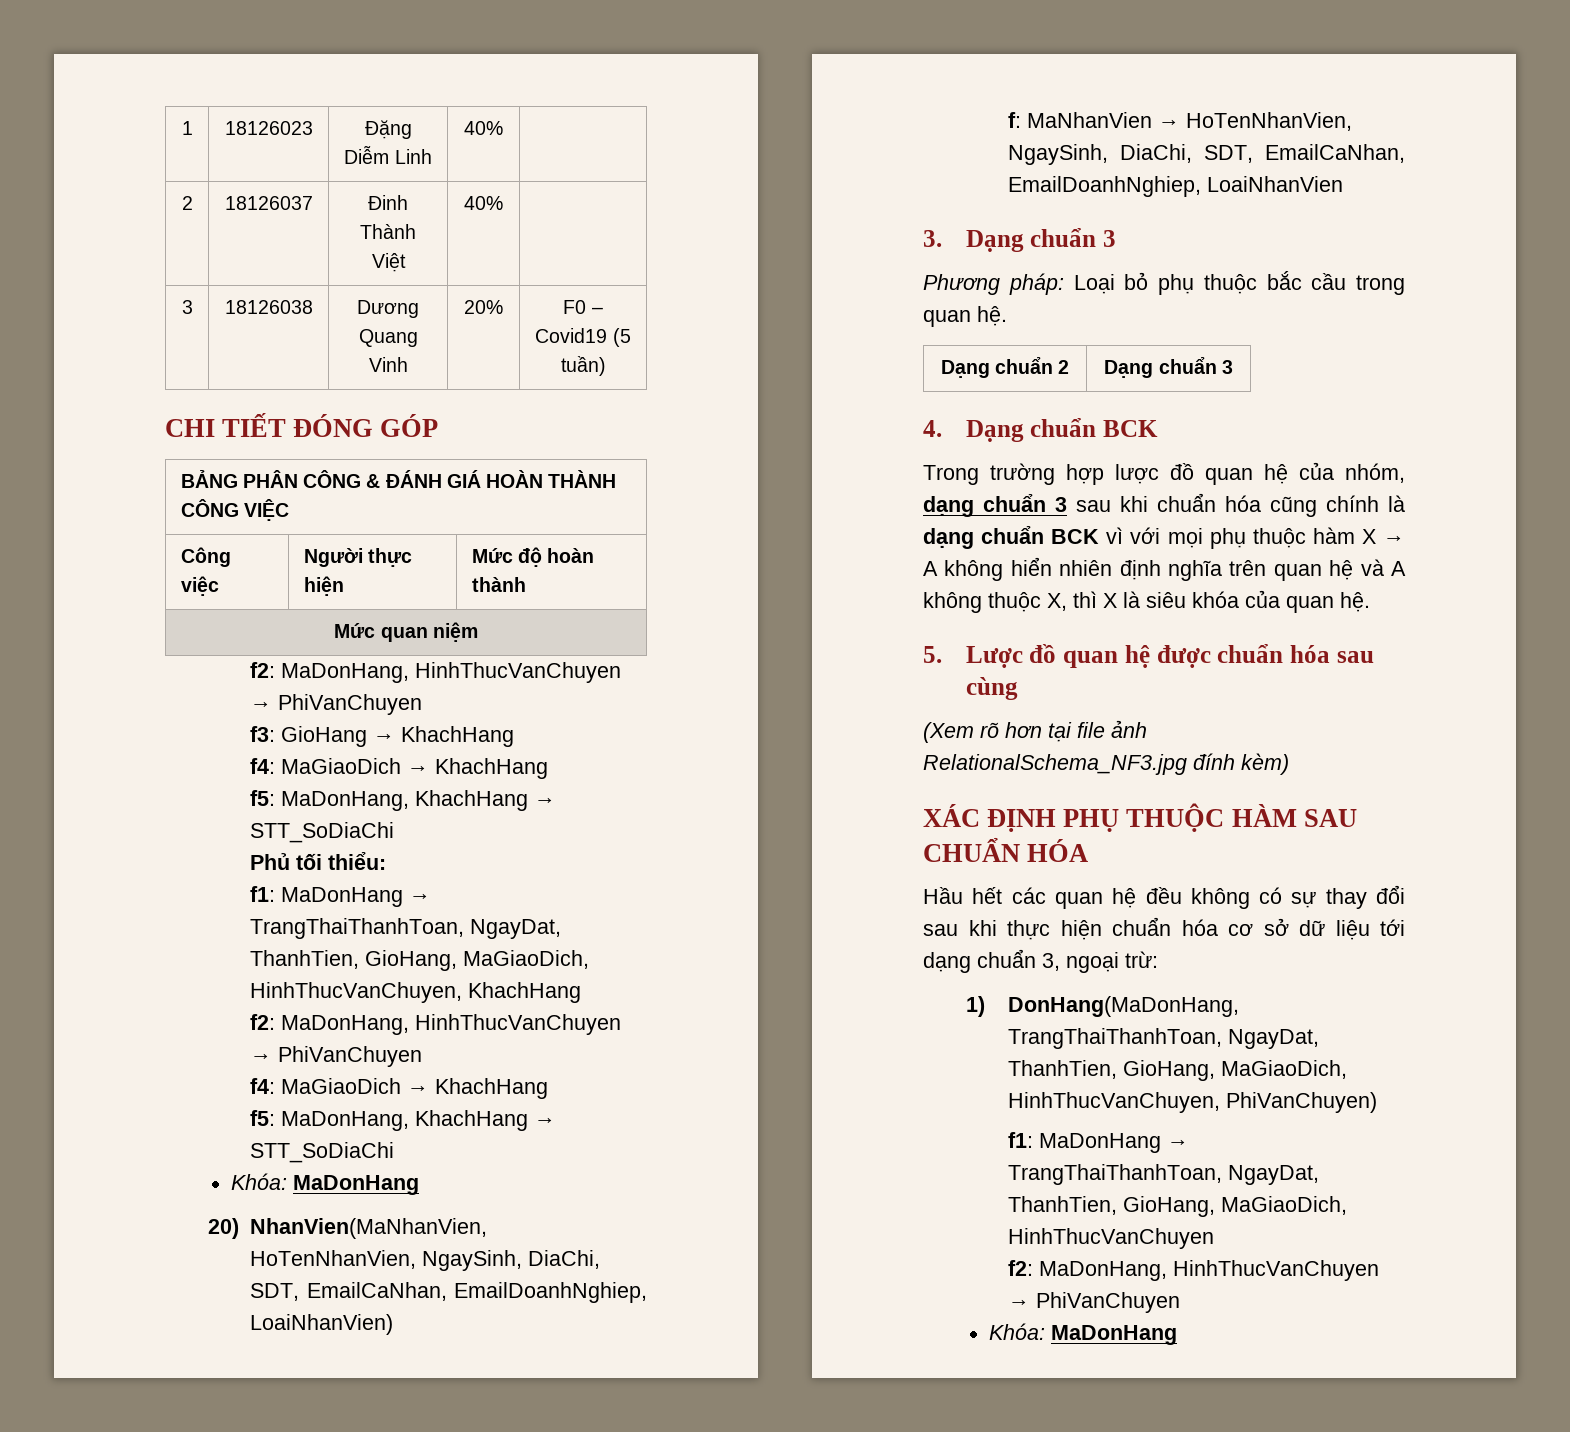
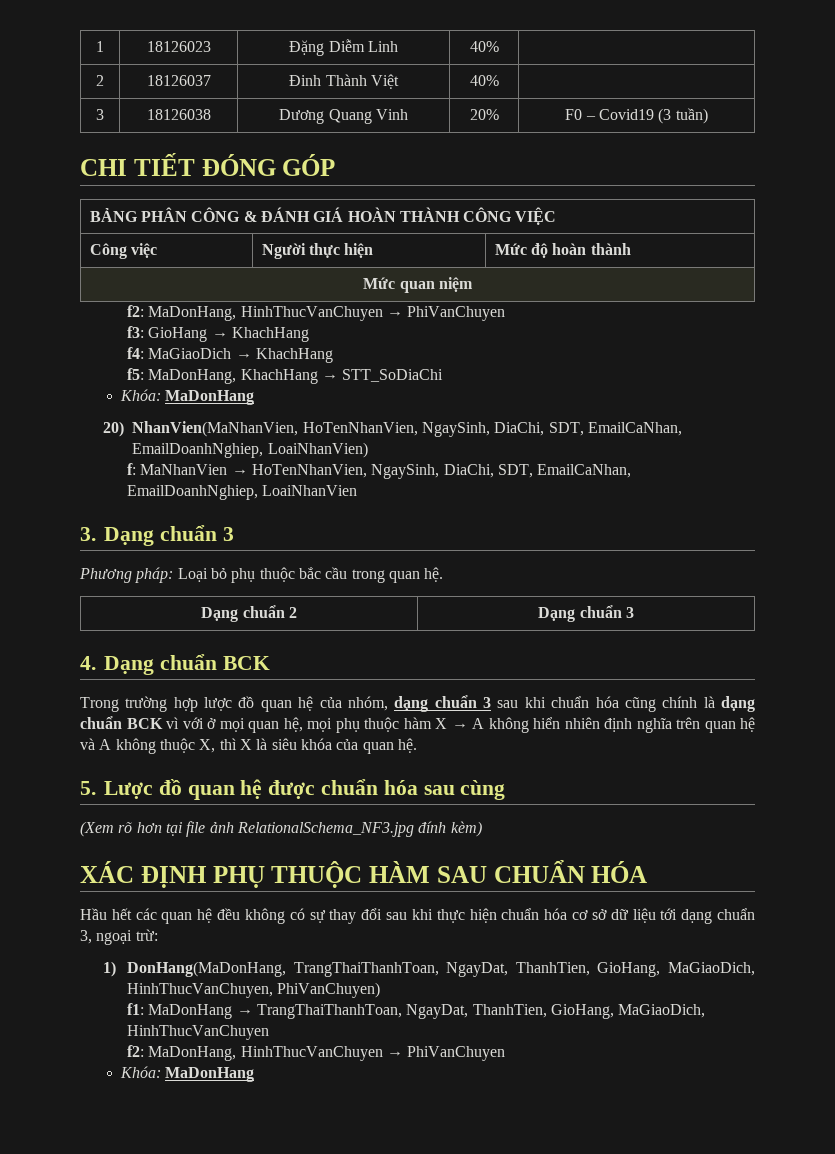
[612,328,631,347] (5 -> [658,108,672,124] (3
[250,852,387,870] [250,886,432,907] [250,918,562,939] [250,950,590,971] [250,982,582,1003] [250,1014,622,1035] [250,1046,423,1067] [250,1078,549,1099] [250,1110,557,1131] [250,1142,395,1163] // Phủ tối thiểu: // f1: MaDonHang → TrangThaiThanhToan, NgayDat, ThanhTien, GioHang, MaGiaoDich, HinhThucVanChuyen, KhachHang // f2: MaDonHang, HinhThucVanChuyen → PhiVanChuyen // f4: MaGiaoDich → KhachHang // f5: MaDonHang, KhachHang → STT_SoDiaChi -> (444, 375) none
(1161, 535) none -> [207,717,303,733] ở mọi quan hệ,

